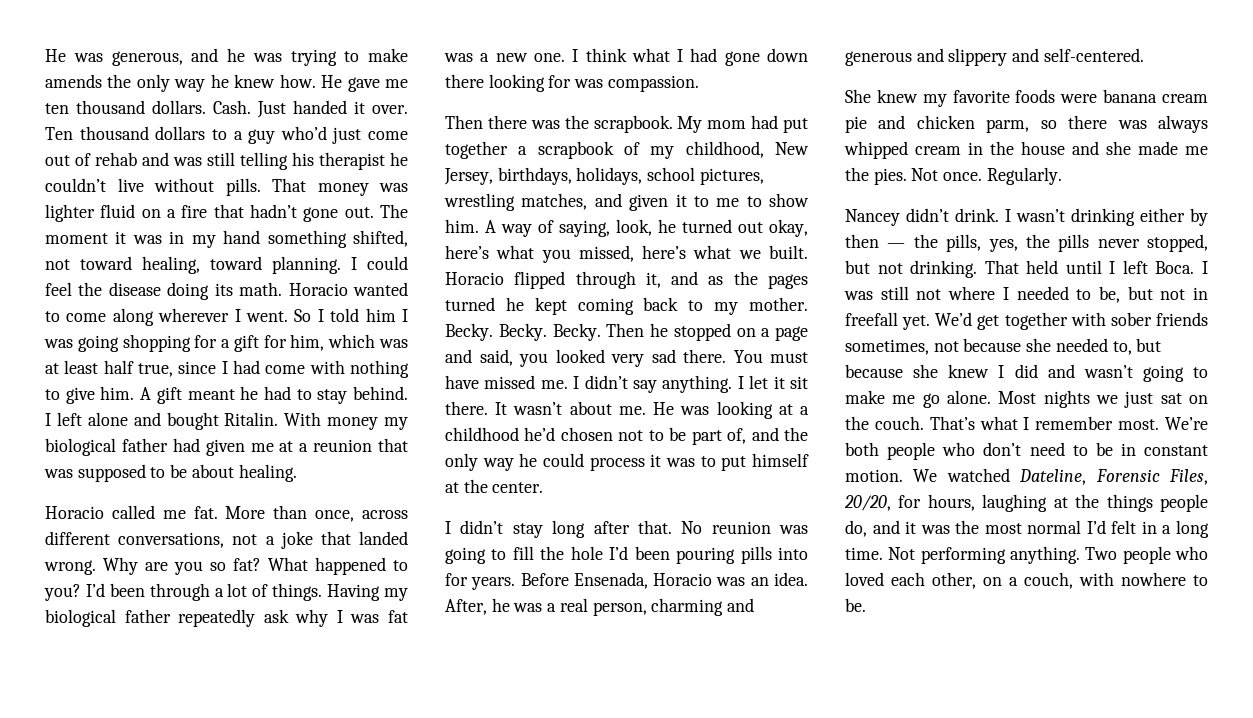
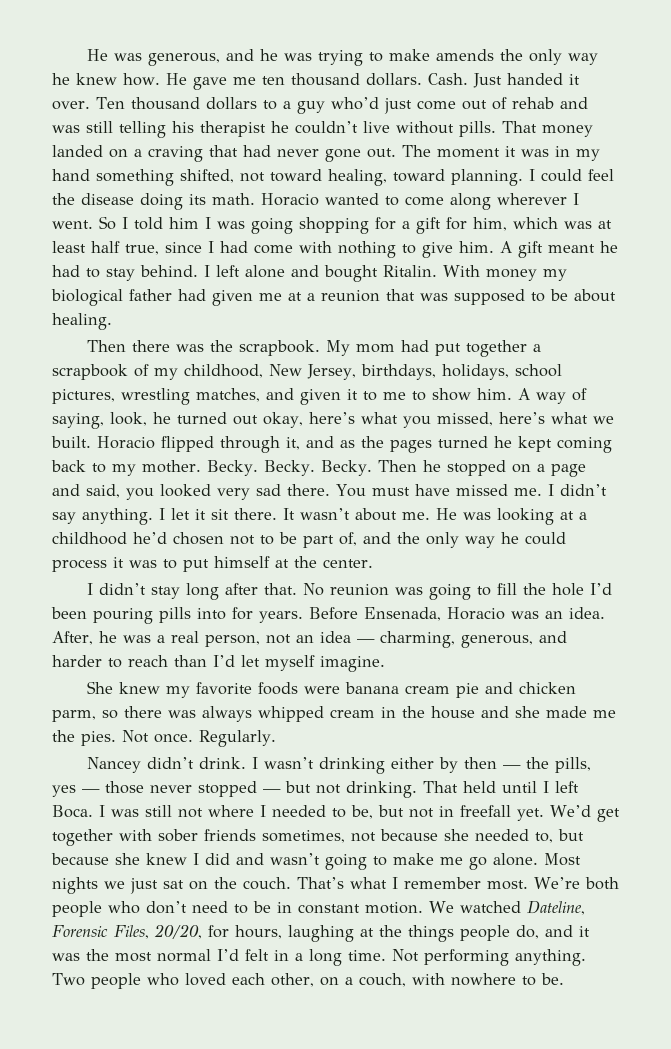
[379,183,408,192] [45,204,297,222] was lighter fluid on a fire that hadn’t -> [52,145,319,162] landed on a craving that had never
[45,505,408,522] [45,531,408,549] [44,557,408,575] [44,583,409,601] [45,609,408,627] [444,48,808,66] [445,74,699,92] // Horacio called me fat. More than once, across different conversations, not a joke that landed wrong. Why are you so fat? What happened to you? I’d been through a lot of things. Having my biological father repeatedly ask why I was fat was a new one. I think what I had gone down there looking for was compassion. -> (112, 321) none
[651,598,755,616] [845,48,1144,66] charming and generous and slippery and self-centered. -> [266,631,567,648] [52,655,385,672] not an idea — charming, generous, and harder to reach than I’d let myself imagine.
[988,234,1208,252] yes, the pills never stopped, -> [52,781,281,797] yes — those never stopped —

